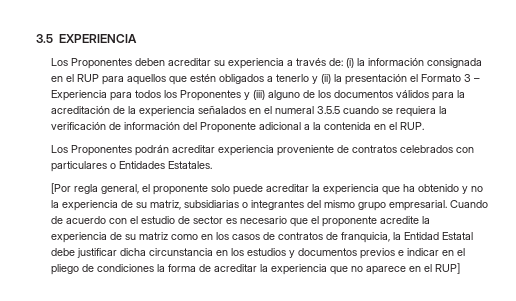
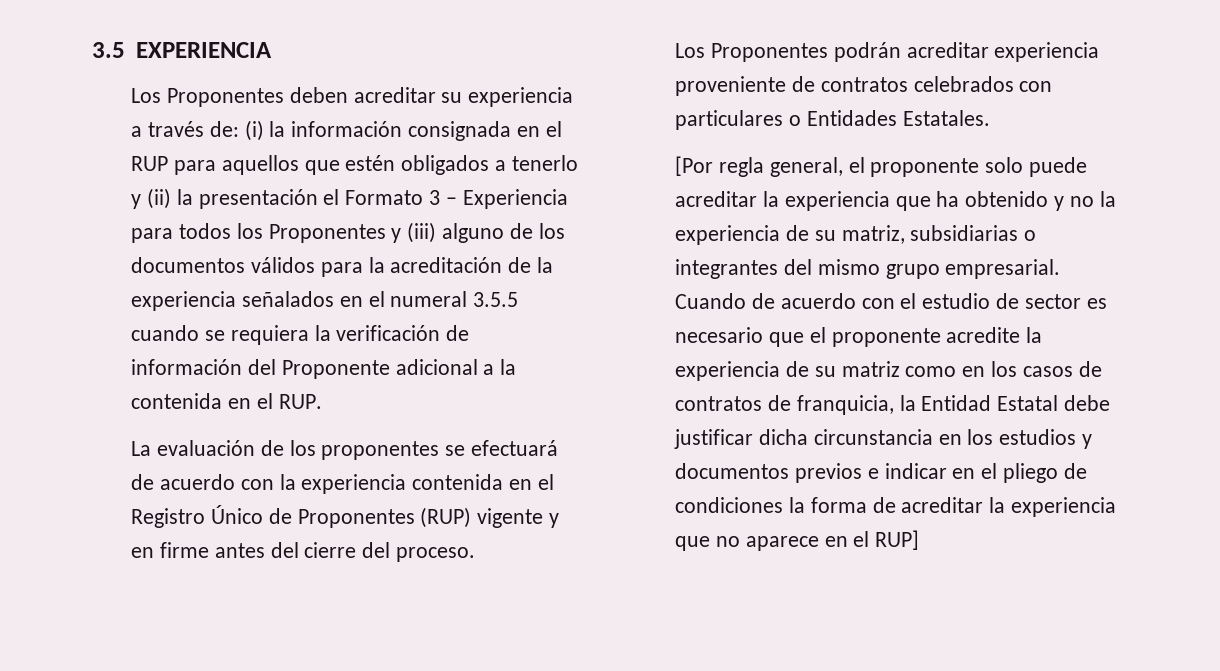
(424, 126) none -> [131,440,559,460] [131,474,554,494] [131,505,560,528] [131,542,476,562] // La evaluación de los proponentes se efectuará de acuerdo con la experiencia contenida en el Registro Único de Proponentes (RUP) vigente y en firme antes del cierre del proceso.

